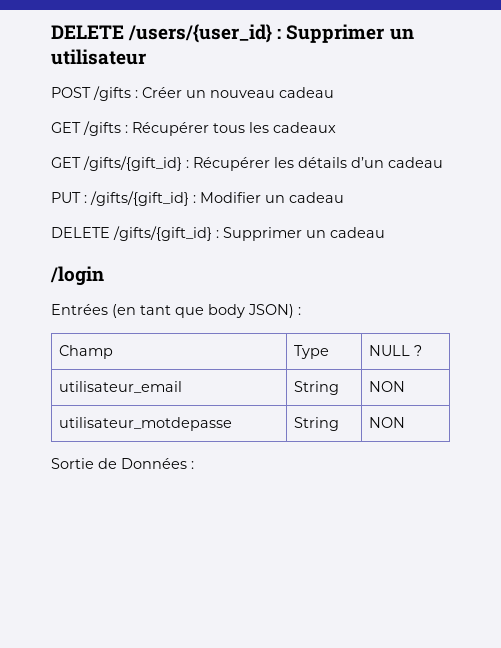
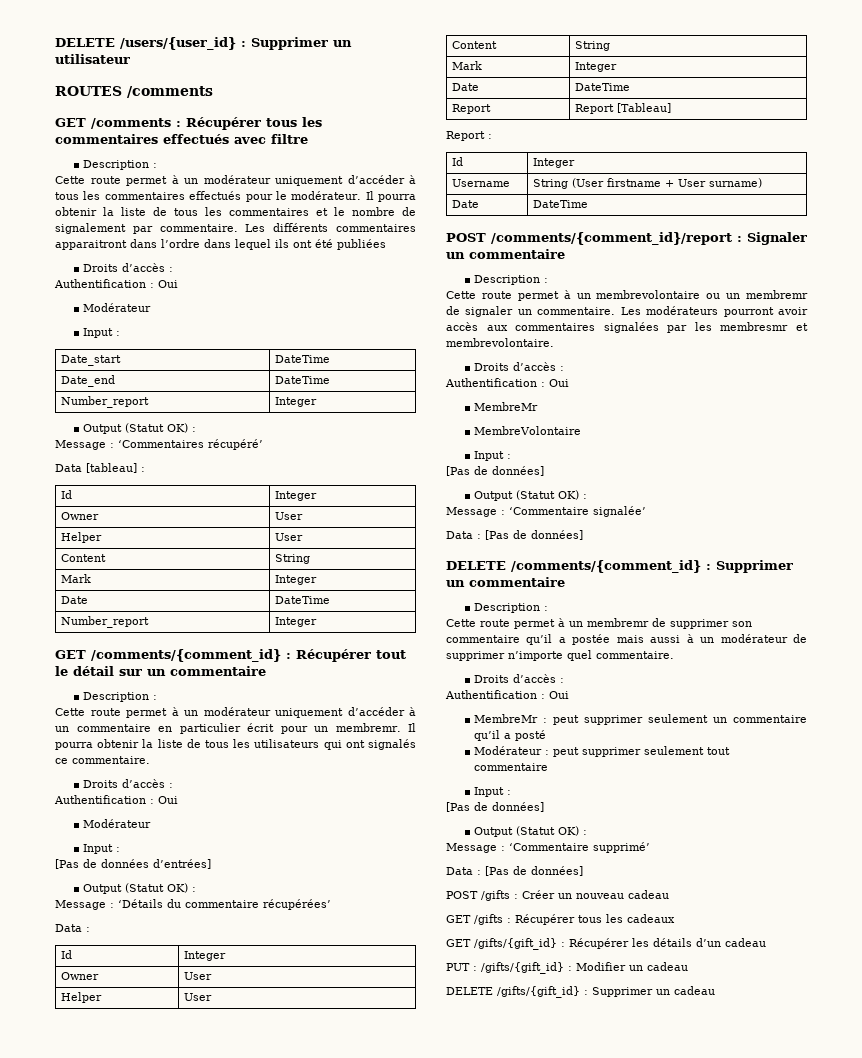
(146, 57) none -> [55,86,213,98] [55,117,322,130] [55,134,308,144] [83,160,158,170] [55,175,416,186] [55,191,416,202] [55,207,416,216] [55,223,417,234] [55,239,386,250] [83,263,174,272] [54,279,178,288] [83,303,152,312] [83,328,121,338] [60,355,121,366] [274,355,330,363] [60,375,115,387] [274,376,330,384] [60,396,149,408] [274,397,317,407] [83,423,197,434] [55,439,263,450] [55,463,145,473] [60,490,72,499] [274,491,317,501] [60,512,99,520] [274,512,303,520] [60,532,102,543] [274,533,303,541] [60,554,106,562] [274,554,310,564] [60,574,91,583] [274,575,317,585] [60,596,88,604] [274,596,330,604] [60,616,149,628] [274,617,317,627] [55,649,406,662] [55,666,266,676] [83,692,158,702] [55,707,416,718] [55,723,416,734] [55,739,416,750] [55,756,150,764] [83,779,174,788] [54,795,178,804] [83,819,152,828] [83,844,121,854] [55,859,211,869] [83,883,197,894] [55,899,331,910] [55,924,90,932] [60,950,72,959] [183,951,226,961] [60,972,99,980] [183,972,212,980] [60,992,102,1003] [183,993,212,1001] [451,41,497,49] [574,41,610,51] [451,61,482,70] [574,62,617,72] [451,83,479,91] [574,83,630,91] [451,104,491,114] [574,103,671,114] [446,131,492,141] [451,157,463,166] [532,158,575,168] [451,179,510,187] [532,178,762,189] [451,200,479,208] [532,200,588,208] [446,232,807,245] [446,249,565,259] [474,275,549,285] [446,290,808,301] [446,306,808,317] [446,322,808,333] [446,338,554,347] [474,362,565,371] [445,378,569,387] [474,402,539,411] [474,426,582,435] [474,451,512,461] [446,466,544,476] [474,490,588,501] [446,506,646,517] [446,530,583,540] [446,560,793,573] [446,577,565,587] [474,603,549,613] [446,618,752,629] [446,634,807,645] [446,650,674,661] [474,674,565,683] [445,690,569,699] [474,714,807,725] [474,730,547,741] [474,746,731,757] [474,763,549,771] [474,787,512,797] [446,802,544,812] [474,826,588,837] [446,842,650,853] [446,866,583,876] // ROUTES /comments // GET /comments : Récupérer tous les commentaires effectués avec filtre // Description : // Cette route permet à un modérateur uniquement d’accéder à tous les commentaires effectués pour le modérateur. Il pourra obtenir la liste de tous les commentaires et le nombre de signalement par commentaire. Les différents commentaires apparaitront dans l’ordre dans lequel ils ont été publiées // Droits d’accès : // Authentification : Oui // Modérateur // Input : // Date_start | DateTime // Date_end | DateTime // Number_report | Integer // Output (Statut OK) : // Message : ‘Commentaires récupéré’ // Data [tableau] : // Id | Integer // Owner | User // Helper | User // Content | String // Mark | Integer // Date | DateTime // Number_report | Integer // GET /comments/{comment_id} : Récupérer tout le détail sur un commentaire // Description : // Cette route permet à un modérateur uniquement d’accéder à un commentaire en particulier écrit pour un membremr. Il pourra obtenir la liste de tous les utilisateurs qui ont signalés ce commentaire. // Droits d’accès : // Authentification : Oui // Modérateur // Input : // [Pas de données d’entrées] // Output (Statut OK) : // Message : ‘Détails du commentaire récupérées’ // Data : // Id | Integer // Owner | User // Helper | User // Content | String // Mark | Integer // Date | DateTime // Report | Report [Tableau] // Report : // Id | Integer // Username | String (User firstname + User surname) // Date | DateTime // POST /comments/{comment_id}/report : Signaler un commentaire // Description : // Cette route permet à un membrevolontaire ou un membremr de signaler un commentaire. Les modérateurs pourront avoir accès aux commentaires signalées par les membresmr et membrevolontaire. // Droits d’accès : // Authentification : Oui // MembreMr // MembreVolontaire // Input : // [Pas de données] // Output (Statut OK) : // Message : ‘Commentaire signalée’ // Data : [Pas de données] // DELETE /comments/{comment_id} : Supprimer un commentaire // Description : // Cette route permet à un membremr de supprimer son commentaire qu’il a postée mais aussi à un modérateur de supprimer n’importe quel commentaire. // Droits d’accès : // Authentification : Oui // MembreMr : peut supprimer seulement un commentaire qu’il a posté // Modérateur : peut supprimer seulement tout commentaire // Input : // [Pas de données] // Output (Statut OK) : // Message : ‘Commentaire supprimé’ // Data : [Pas de données]
[50,266,104,286] [51,304,301,318] [58,345,113,359] [293,345,329,359] [368,345,422,356] [58,381,182,393] [293,381,339,395] [368,381,405,392] [58,417,232,431] [293,417,339,431] [368,417,405,428] [51,458,194,469] // /login // Entrées (en tant que body JSON) : // Champ | Type | NULL ? // utilisateur_email | String | NON // utilisateur_motdepasse | String | NON // Sortie de Données : -> (715, 990) none

